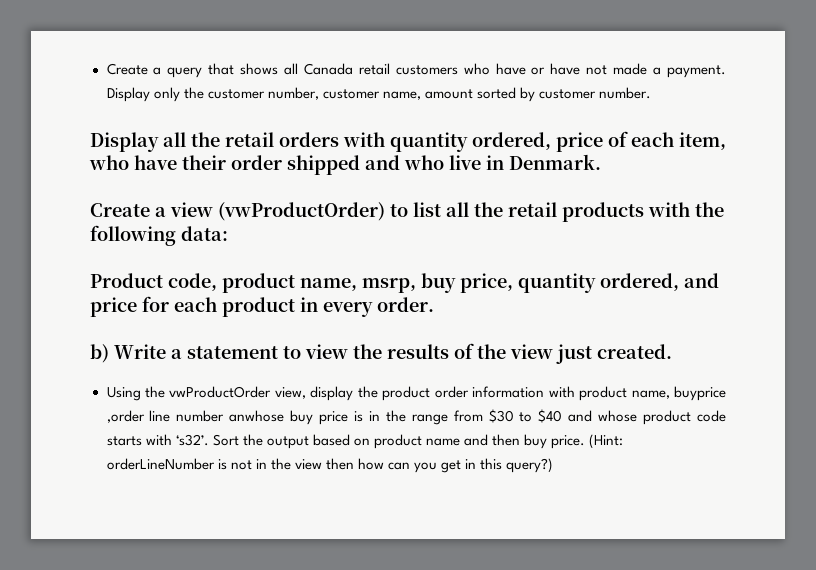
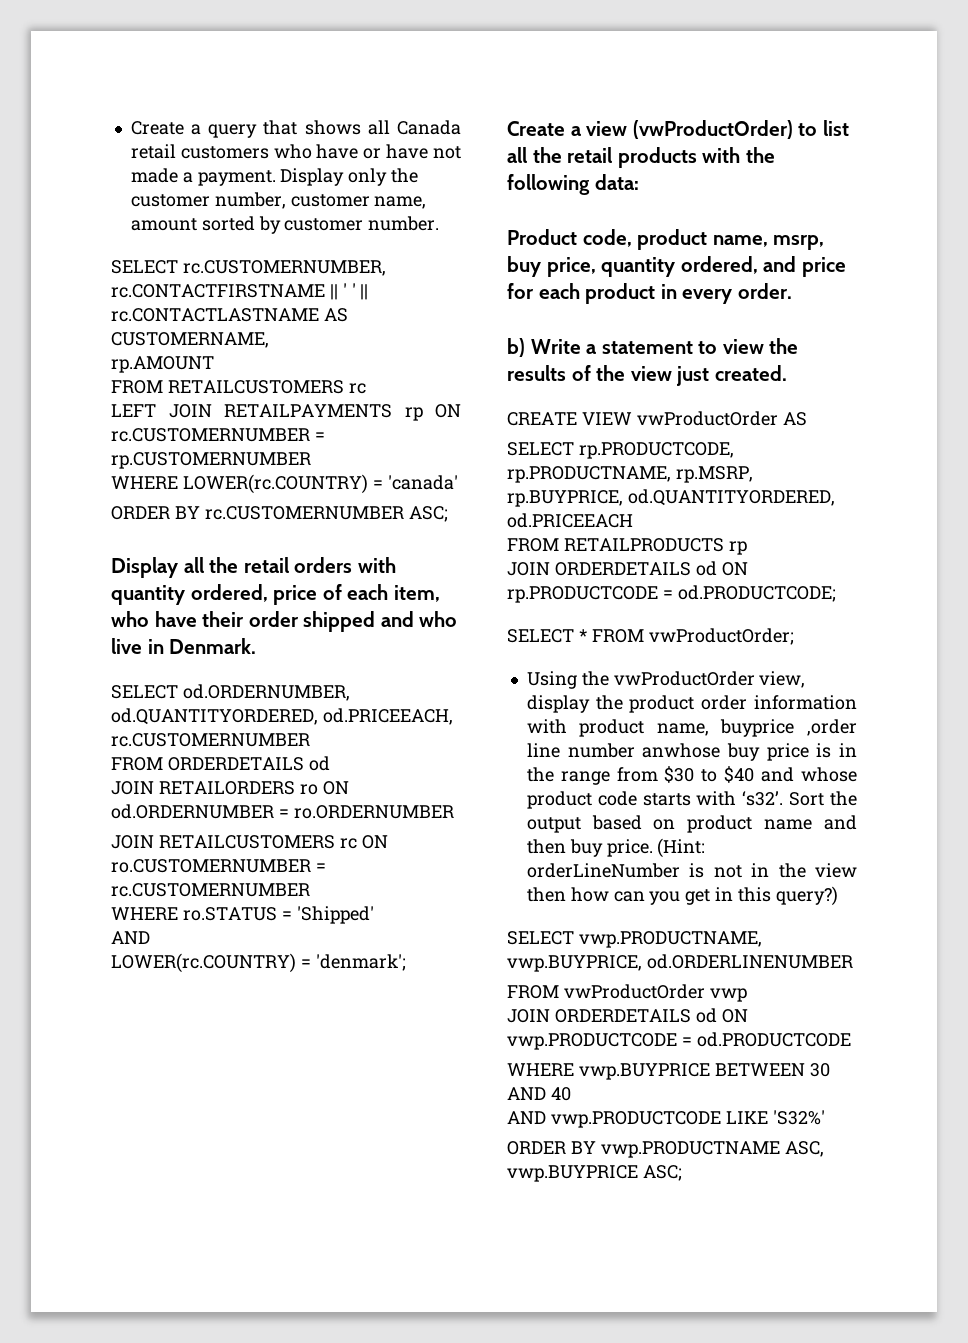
(652, 93) none -> [111,260,386,276] [111,283,369,300] [111,308,348,322] [111,332,269,348] [111,356,214,373] [111,380,366,394] [111,404,461,421] [111,428,325,442] [111,452,311,469] [111,474,458,494] [111,506,448,522] // SELECT rc.CUSTOMERNUMBER, rc.CONTACTFIRSTNAME || ' ' || rc.CONTACTLASTNAME AS CUSTOMERNAME, // rp.AMOUNT // FROM RETAILCUSTOMERS rc // LEFT JOIN RETAILPAYMENTS rp ON rc.CUSTOMERNUMBER = rp.CUSTOMERNUMBER // WHERE LOWER(rc.COUNTRY) = 'canada' // ORDER BY rc.CUSTOMERNUMBER ASC;
(601, 162) none -> [111,684,350,701] [111,708,453,725] [111,733,310,747] [111,756,330,771] [111,781,349,795] [111,804,454,819] [111,835,388,849] [111,859,326,873] [111,883,310,897] [111,906,374,924] [111,931,150,944] [111,953,406,973] // SELECT od.ORDERNUMBER, od.QUANTITYORDERED, od.PRICEEACH, rc.CUSTOMERNUMBER // FROM ORDERDETAILS od // JOIN RETAILORDERS ro ON od.ORDERNUMBER = ro.ORDERNUMBER // JOIN RETAILCUSTOMERS rc ON ro.CUSTOMERNUMBER = rc.CUSTOMERNUMBER // WHERE ro.STATUS = 'Shipped' // AND // LOWER(rc.COUNTRY) = 'denmark';
(672, 351) none -> [507,411,807,426] [507,442,734,459] [507,466,753,483] [507,489,835,507] [507,513,633,528] [507,538,747,555] [507,561,748,576] [507,585,836,603] [507,628,794,645] // CREATE VIEW vwProductOrder AS // SELECT rp.PRODUCTCODE, rp.PRODUCTNAME, rp.MSRP, rp.BUYPRICE, od.QUANTITYORDERED, od.PRICEEACH // FROM RETAILPRODUCTS rp // JOIN ORDERDETAILS od ON rp.PRODUCTCODE = od.PRODUCTCODE; // SELECT * FROM vwProductOrder;
(554, 465) none -> [507,931,762,948] [507,954,853,972] [507,984,747,1002] [507,1008,748,1023] [507,1032,851,1050] [507,1063,830,1080] [507,1087,571,1101] [507,1110,825,1128] [507,1141,824,1158] [507,1165,682,1182] // SELECT vwp.PRODUCTNAME, vwp.BUYPRICE, od.ORDERLINENUMBER // FROM vwProductOrder vwp // JOIN ORDERDETAILS od ON vwp.PRODUCTCODE = od.PRODUCTCODE // WHERE vwp.BUYPRICE BETWEEN 30 AND 40 // AND vwp.PRODUCTCODE LIKE 'S32%' // ORDER BY vwp.PRODUCTNAME ASC, vwp.BUYPRICE ASC;

